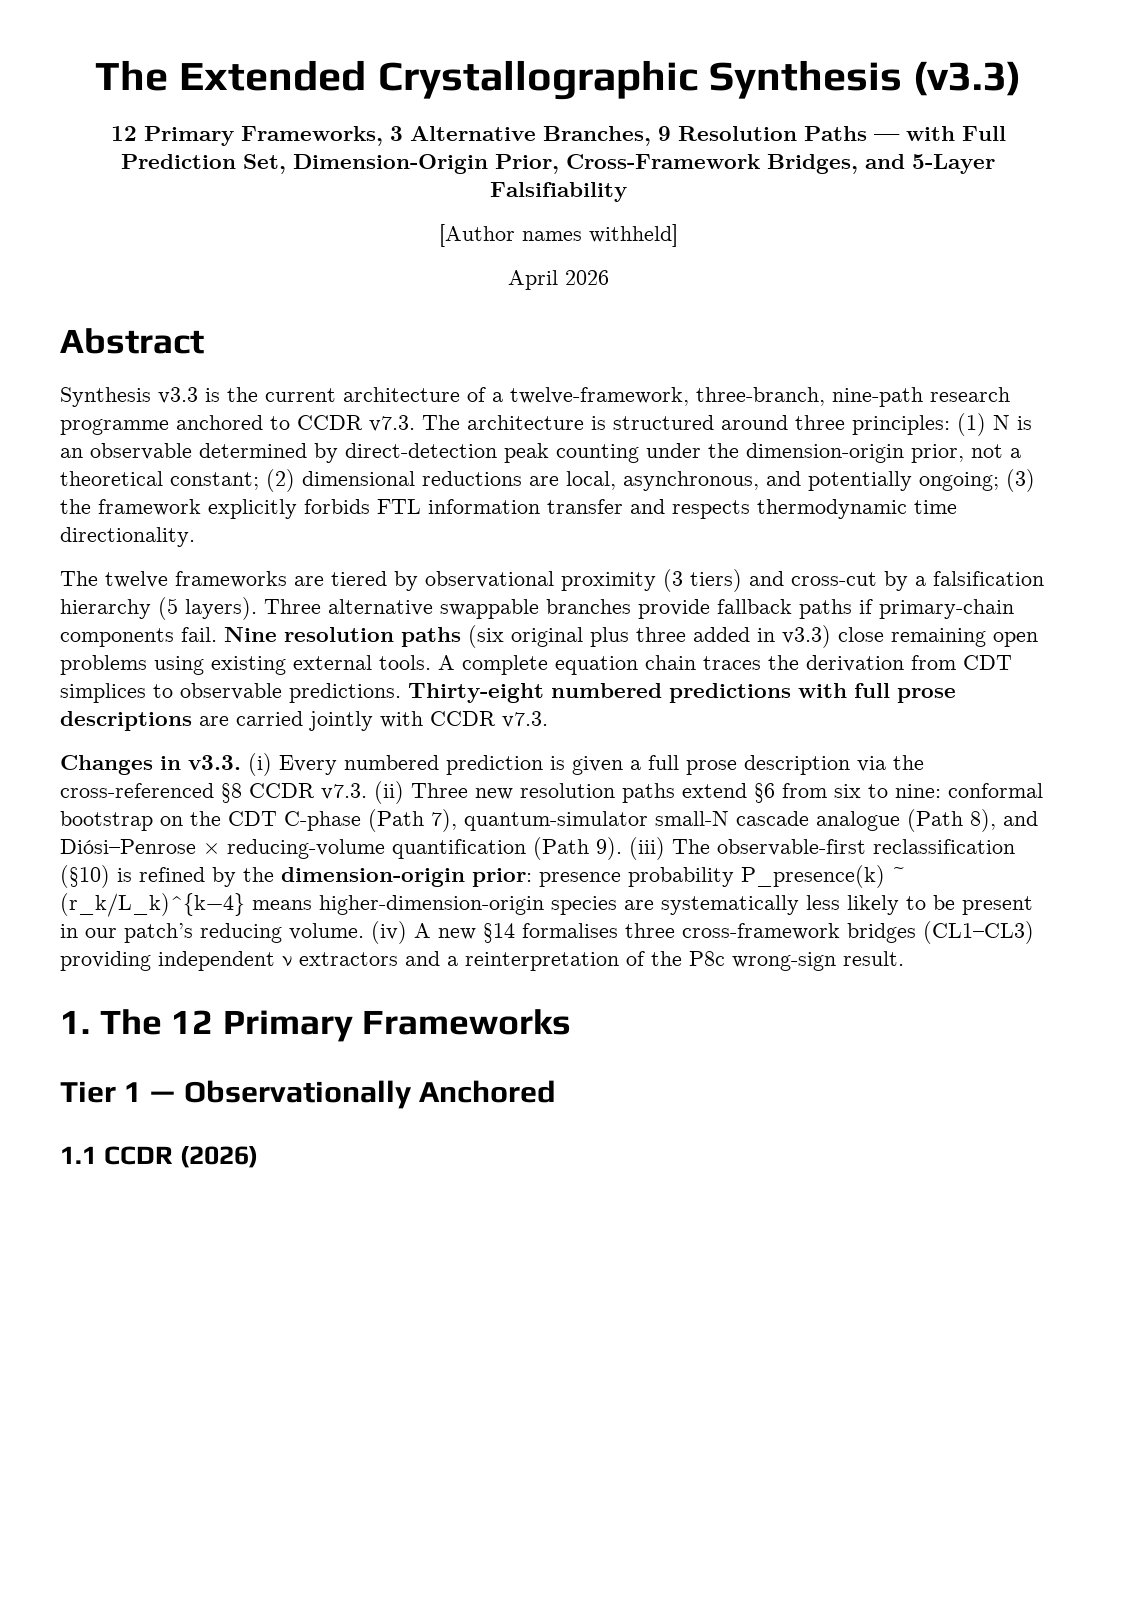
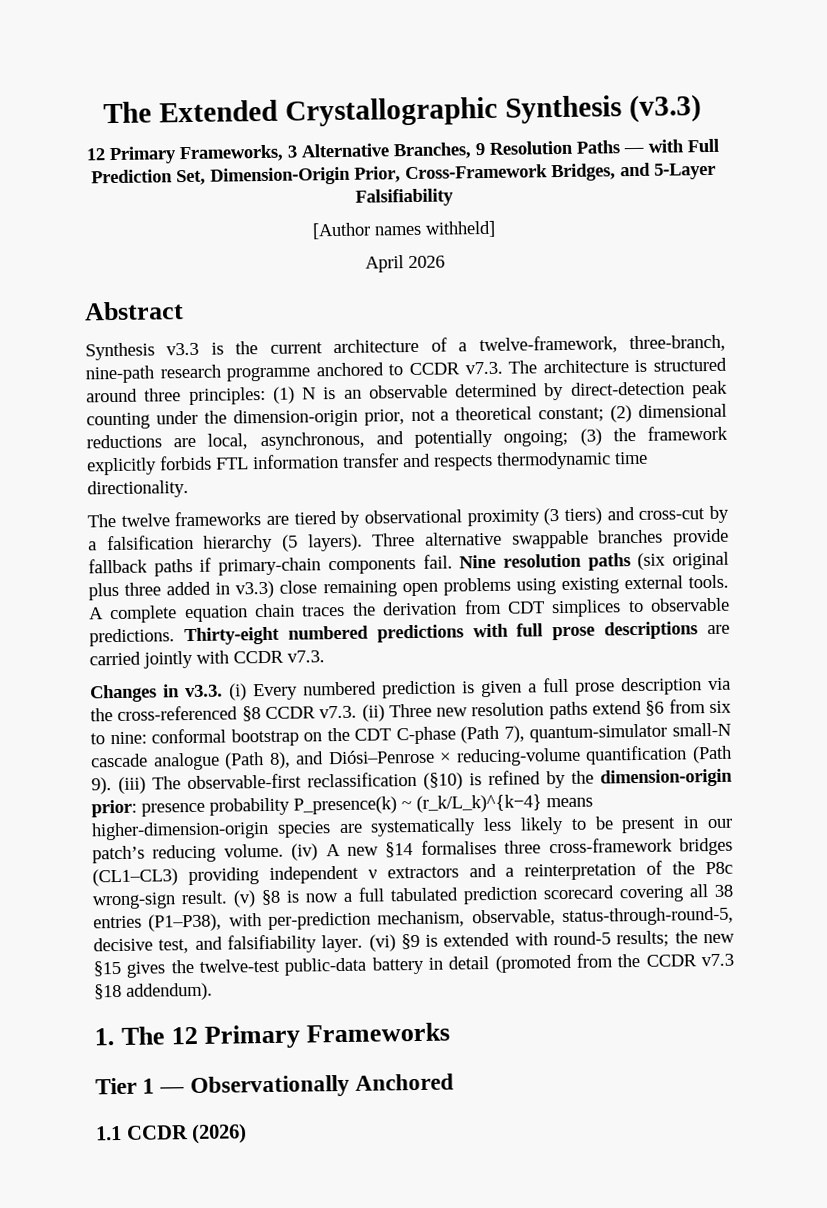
(904, 958) none -> [233,884,733,908] [93,906,734,932] [93,930,735,954] [93,953,735,978] [94,982,213,1001] (v) §8 is now a full tabulated prediction scorecard covering all 38 entries (P1–P38), with per-prediction mechanism, observable, status-through-round-5, decisive test, and falsifiability layer. (vi) §9 is extended with round-5 results; the new §15 gives the twelve-test public-data battery in detail (promoted from the CCDR v7.3 §18 addendum).

